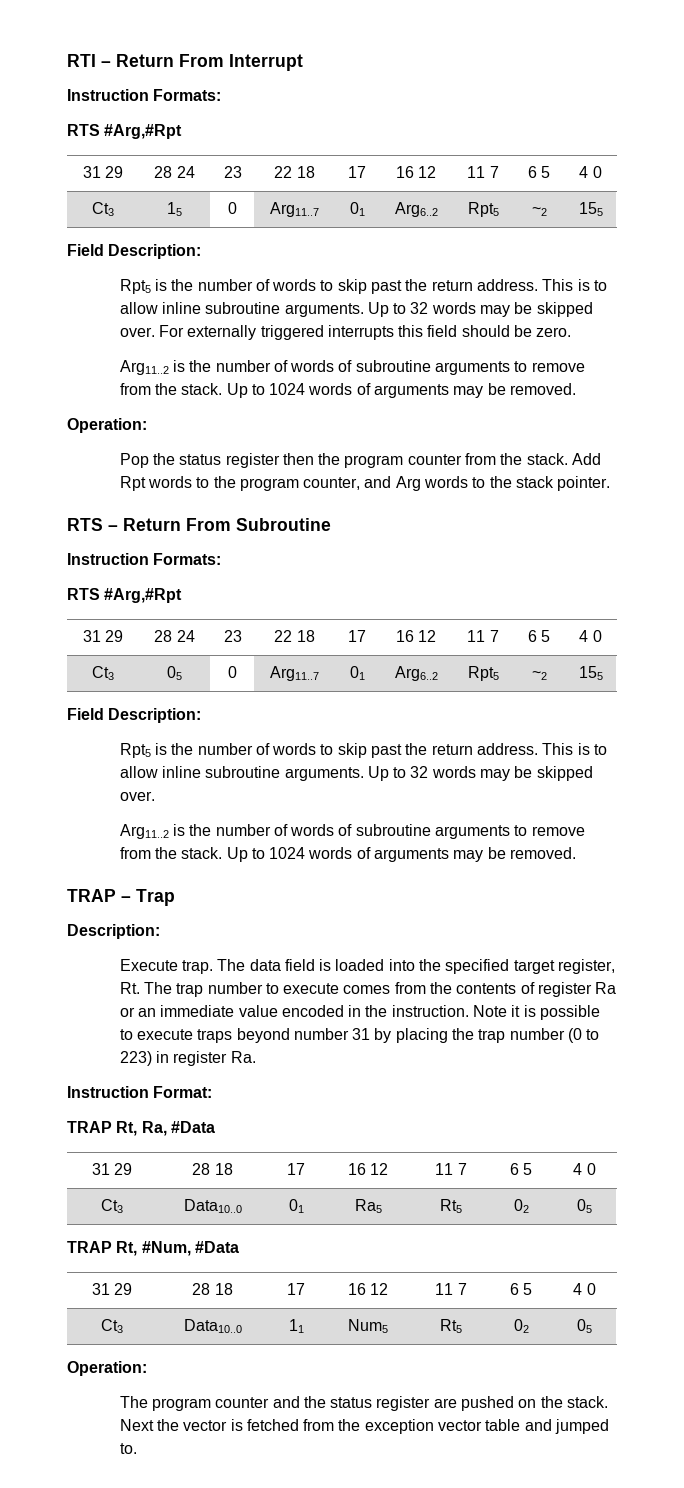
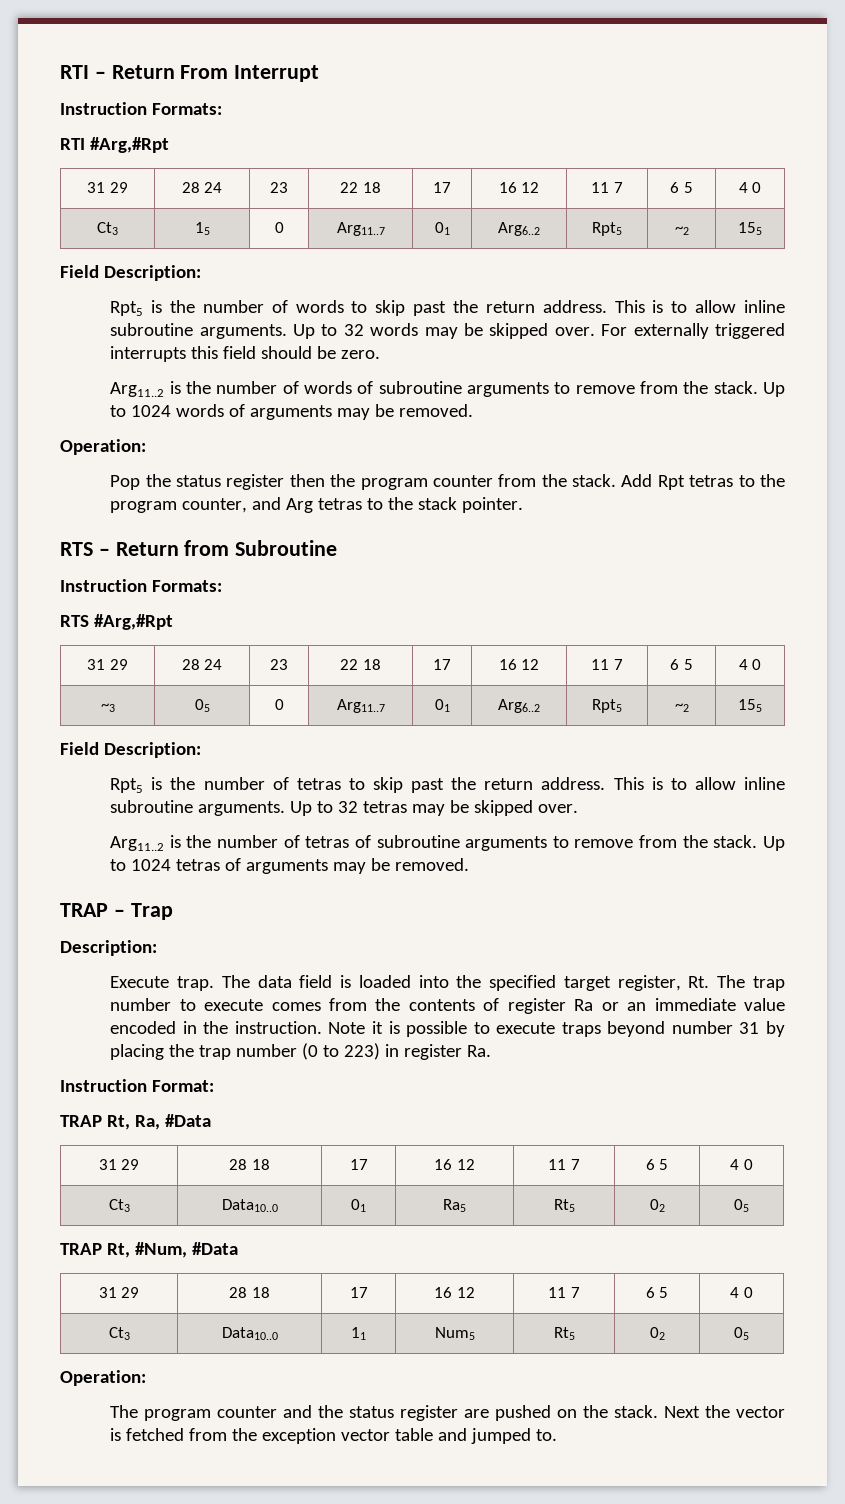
[67,124,100,136] RTS -> [60,138,85,150] RTI
[147,476,192,488] words -> [689,475,734,487] tetras
[424,476,469,488] words -> [318,498,363,510] tetras
[186,518,231,531] From -> [184,540,230,556] from
[92,666,114,680] Ct3 -> [100,703,115,712] ~3
[272,743,317,755] words -> [296,778,341,790] tetras
[431,766,476,778] words -> [363,801,408,813] tetras
[290,824,335,836] words -> [305,836,350,848] tetras
[308,847,353,859] words -> [176,859,221,871] tetras

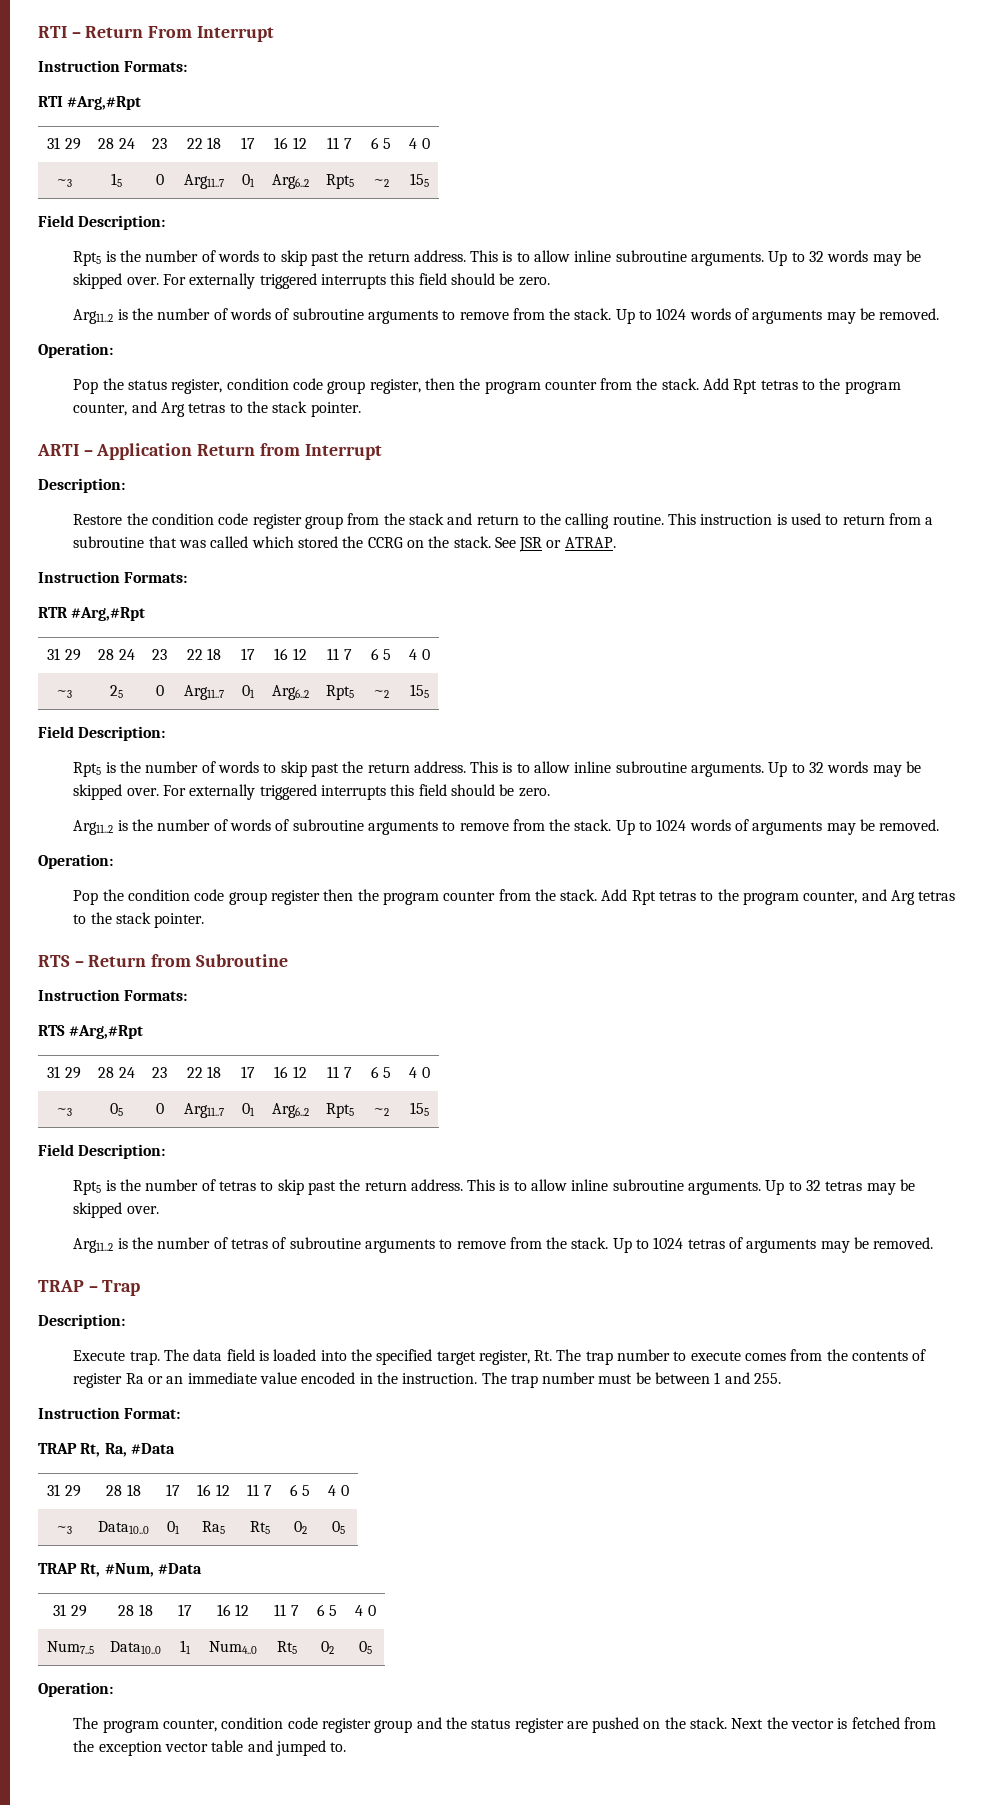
[97,222,118,235] Ct3 -> [56,179,72,187] ~3
(221, 481) none -> [171,378,901,394] [73,401,361,417] [37,443,382,460] [38,478,125,493] [73,513,934,529] [73,536,616,552] [38,571,188,583] [38,607,146,621] [47,648,81,661] [98,649,135,660] [152,649,167,660] [186,648,222,660] [241,648,255,660] [274,648,307,660] [327,648,352,660] [370,648,392,660] [409,649,430,660] [56,690,72,698] [110,685,123,698] [155,685,164,696] [184,685,224,700] [242,685,255,698] [272,685,309,700] [325,685,354,700] [373,690,389,698] [410,684,429,698] [38,726,166,741] [73,761,921,777] [73,784,550,800] [73,819,940,835] [38,854,113,869] [73,889,267,905] register, condition code group register, then the program counter from the stack. Add Rpt tetras to the program counter, and Arg tetras to the stack pointer. // ARTI – Application Return from Interrupt // Description: // Restore the condition code register group from the stack and return to the calling routine. This instruction is used to return from a subroutine that was called which stored the CCRG on the stack. See JSR or ATRAP. // Instruction Formats: // RTR #Arg,#Rpt // 31 29 | 28 24 | 23 | 22 18 | 17 | 16 12 | 11 7 | 6 5 | 4 0 // ~3 | 25 | 0 | Arg11..7 | 01 | Arg6..2 | Rpt5 | ~2 | 155 // Field Description: // Rpt5 is the number of words to skip past the return address. This is to allow inline subroutine arguments. Up to 32 words may be skipped over. For externally triggered interrupts this field should be zero. // Arg11..2 is the number of words of subroutine arguments to remove from the stack. Up to 1024 words of arguments may be removed. // Operation: // Pop the condition code group
[328,1021,786,1037] [110,1043,492,1060] Note it is possible to execute traps beyond number 31 by placing the trap number (0 to 223) in register Ra. -> [481,1372,782,1388] The trap number must be between 1 and 255.
[108,1199,130,1212] Ct3 -> [56,1526,72,1534] ~3
[108,1327,130,1340] Ct3 -> [46,1641,94,1654] Num7..5
[434,1327,475,1340] Num5 -> [209,1641,257,1654] Num4..0
[217,1406,278,1418] counter -> [162,1717,413,1733] counter, condition code register group

